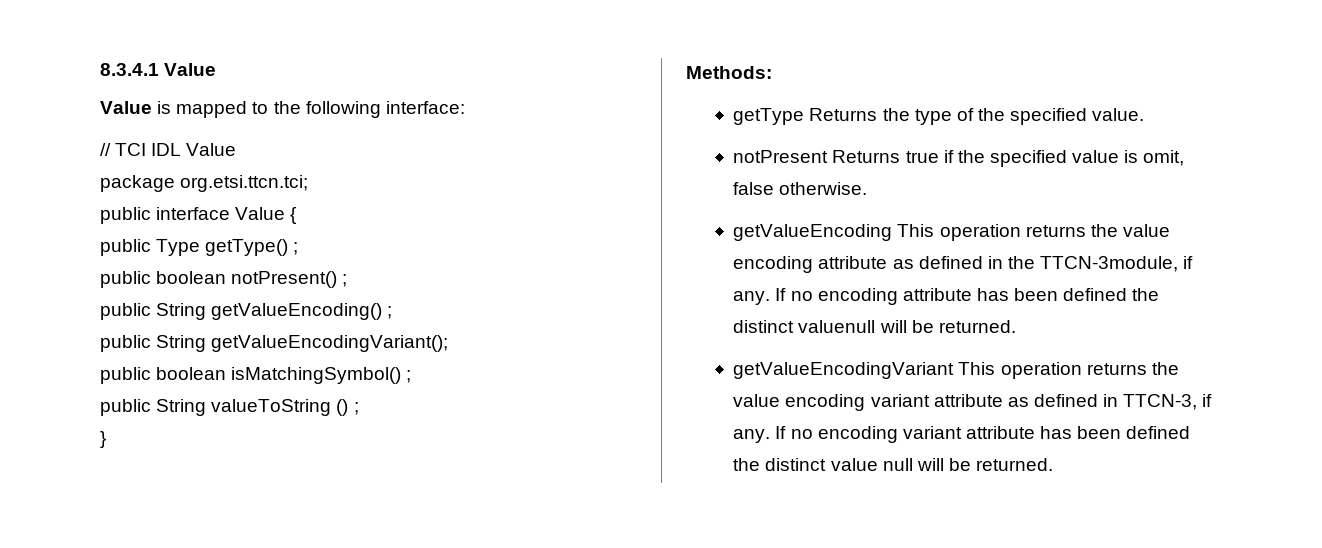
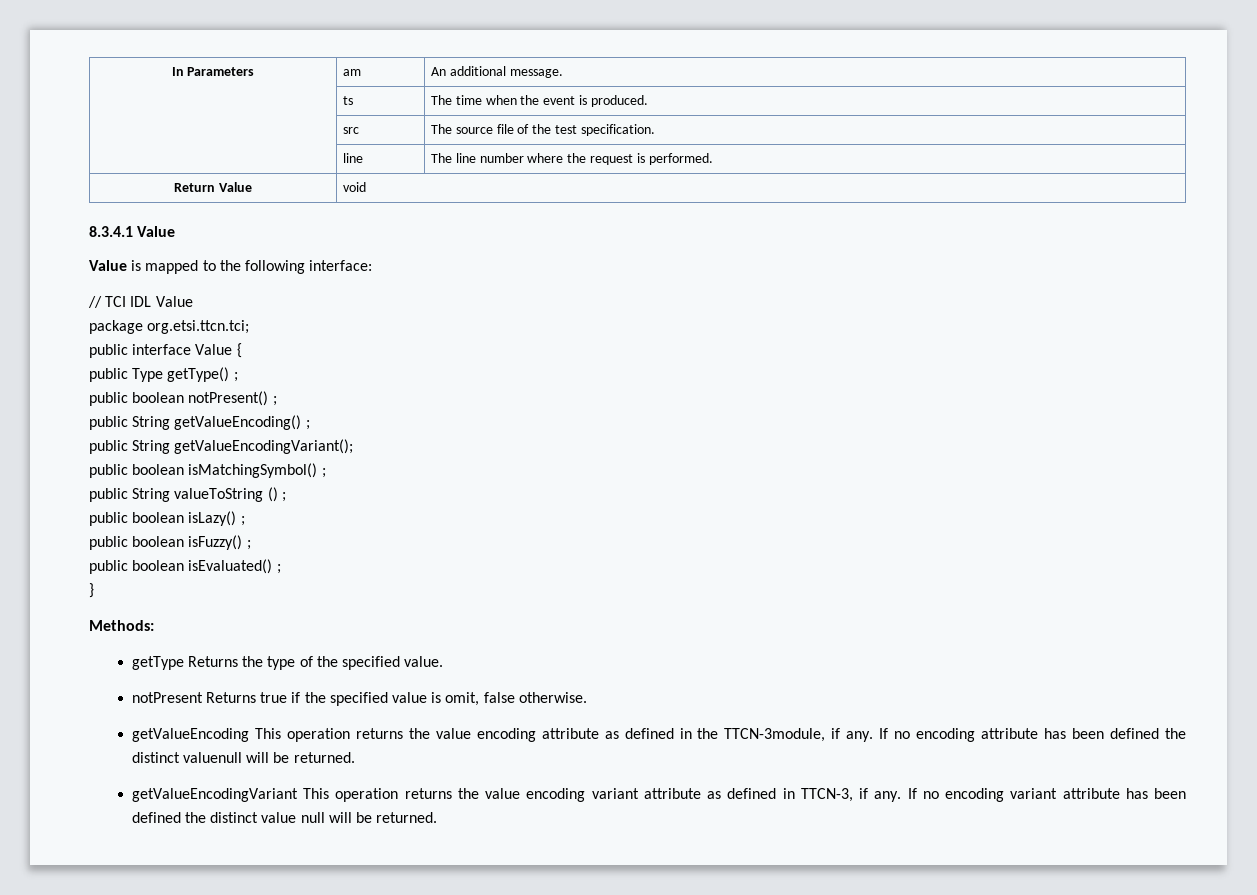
(100, 69) none -> [171,67,255,76] [343,69,362,76] [431,66,563,78] [343,96,354,105] [431,95,648,107] [343,127,360,134] [431,124,655,136] [343,153,364,163] [431,153,713,165] [174,182,252,192] [343,182,367,192] In Parameters | am | An additional message. // | ts | The time when the event is produced. // | src | The source file of the test specification. // | line | The line number where the request is performed. // Return Value | void //
(359, 408) none -> [89,511,245,526] [89,535,251,550] [89,559,281,574] // public boolean isLazy() ; // public boolean isFuzzy() ; // public boolean isEvaluated() ;

